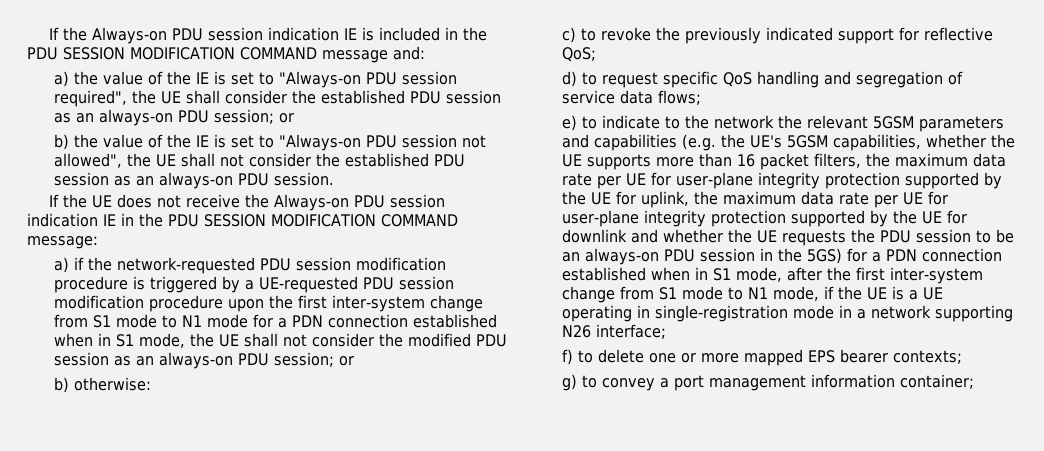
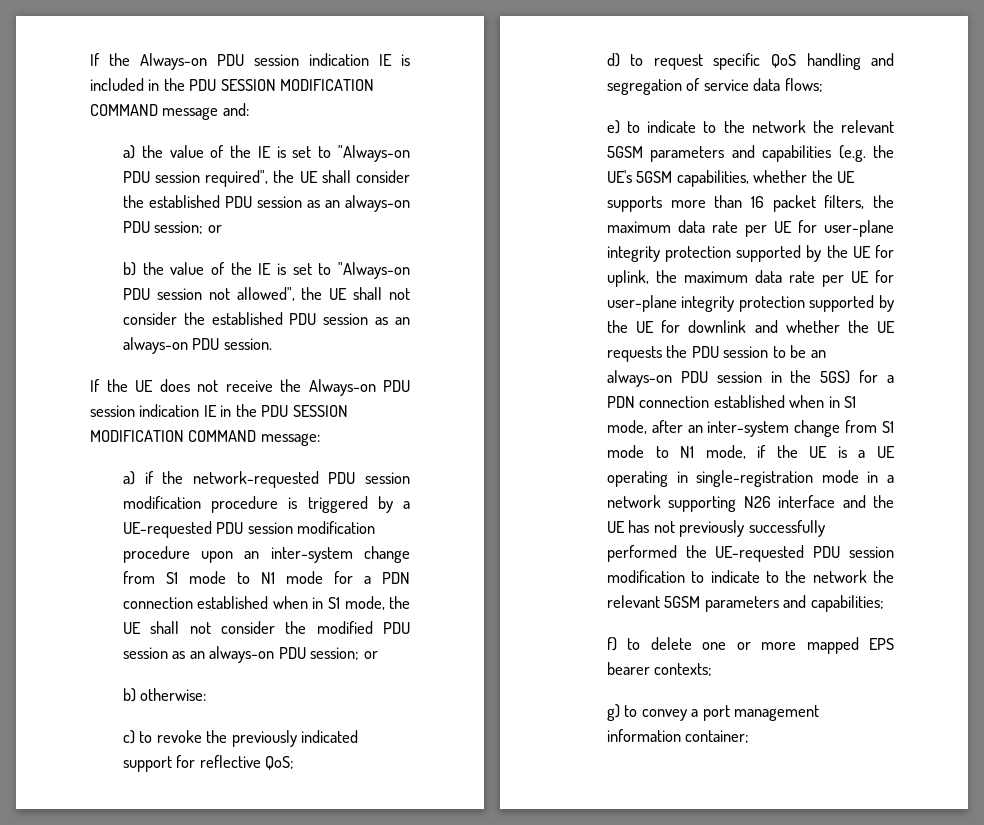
[268,295,327,309] the first -> [244,551,260,559] an
[826,267,885,281] the first -> [687,425,703,433] an
[595,324,666,339] interface; -> [778,495,894,508] [606,520,825,537] [606,545,894,562] [606,570,894,583] [606,595,884,612] interface and the UE has not previously successfully performed the UE-requested PDU session modification to indicate to the network the relevant 5GSM parameters and capabilities;

